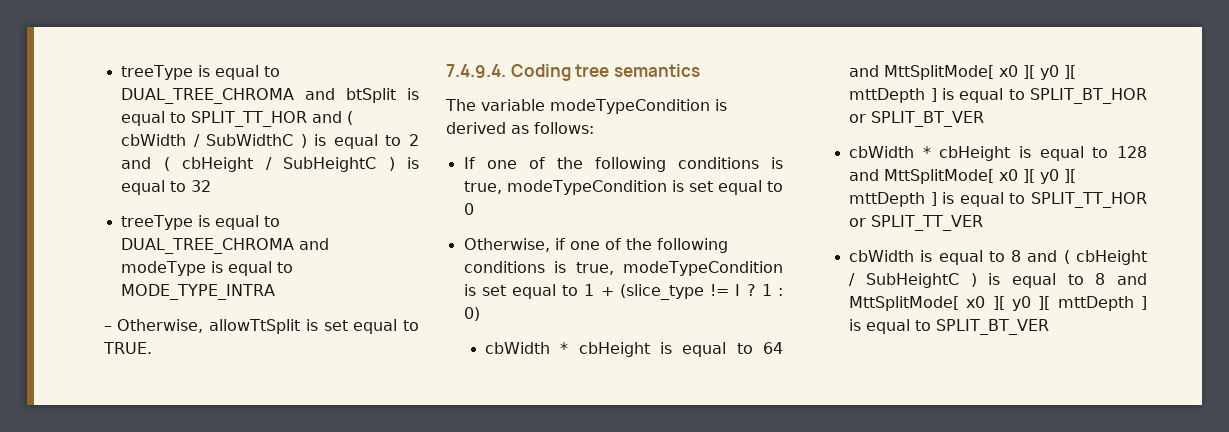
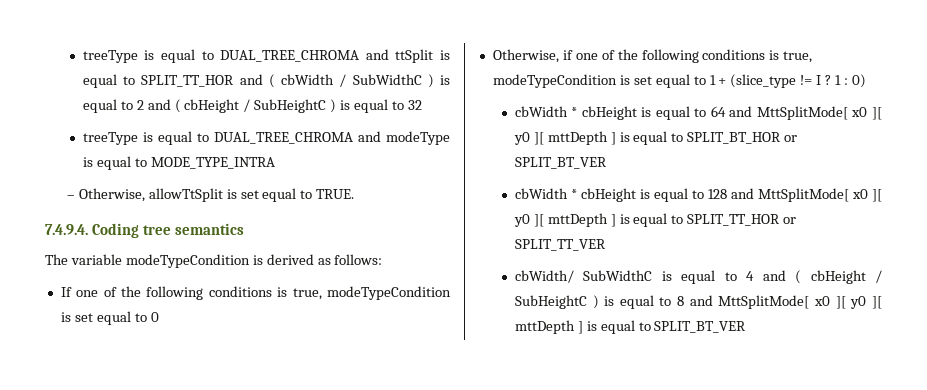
[121,65,281,80] [121,88,397,104] treeType is equal to DUAL_TREE_CHROMA and btSplit -> [82,49,434,63] treeType is equal to DUAL_TREE_CHROMA and ttSplit
[849,250,1022,265] cbWidth is equal to 8 -> [514,270,755,284] cbWidth/ SubWidthC is equal to 4

